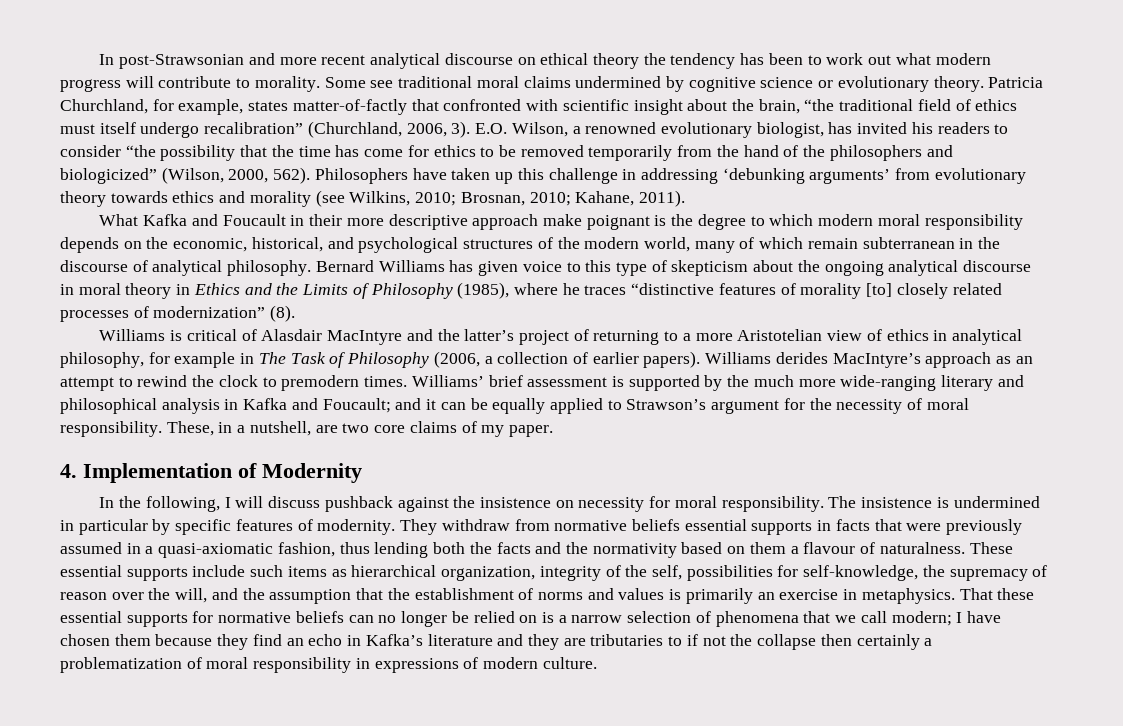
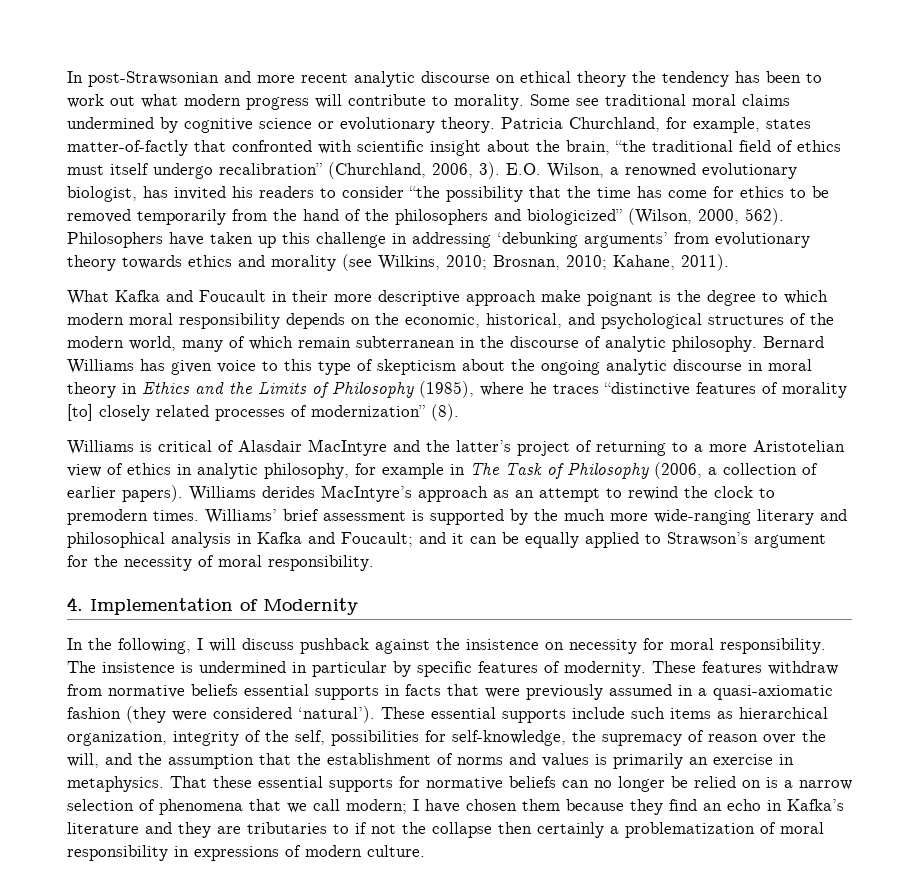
[370,53,441,69] analytical -> [354,71,415,87] analytic
[152,260,223,276] analytical -> [605,336,666,352] analytic
[888,260,959,276] analytical -> [606,359,667,375] analytic
[951,329,1022,345] analytical -> [197,463,258,479] analytic
[166,421,553,437] These, in a nutshell, are two core claims of my paper. -> (374, 563) none
[400,519,438,535] They -> [652,661,762,673] These features
[277,542,965,558] fashion, thus lending both the facts and the normativity based on them a flavour of naturalness. -> [67,706,375,723] fashion (they were considered ‘natural’).

